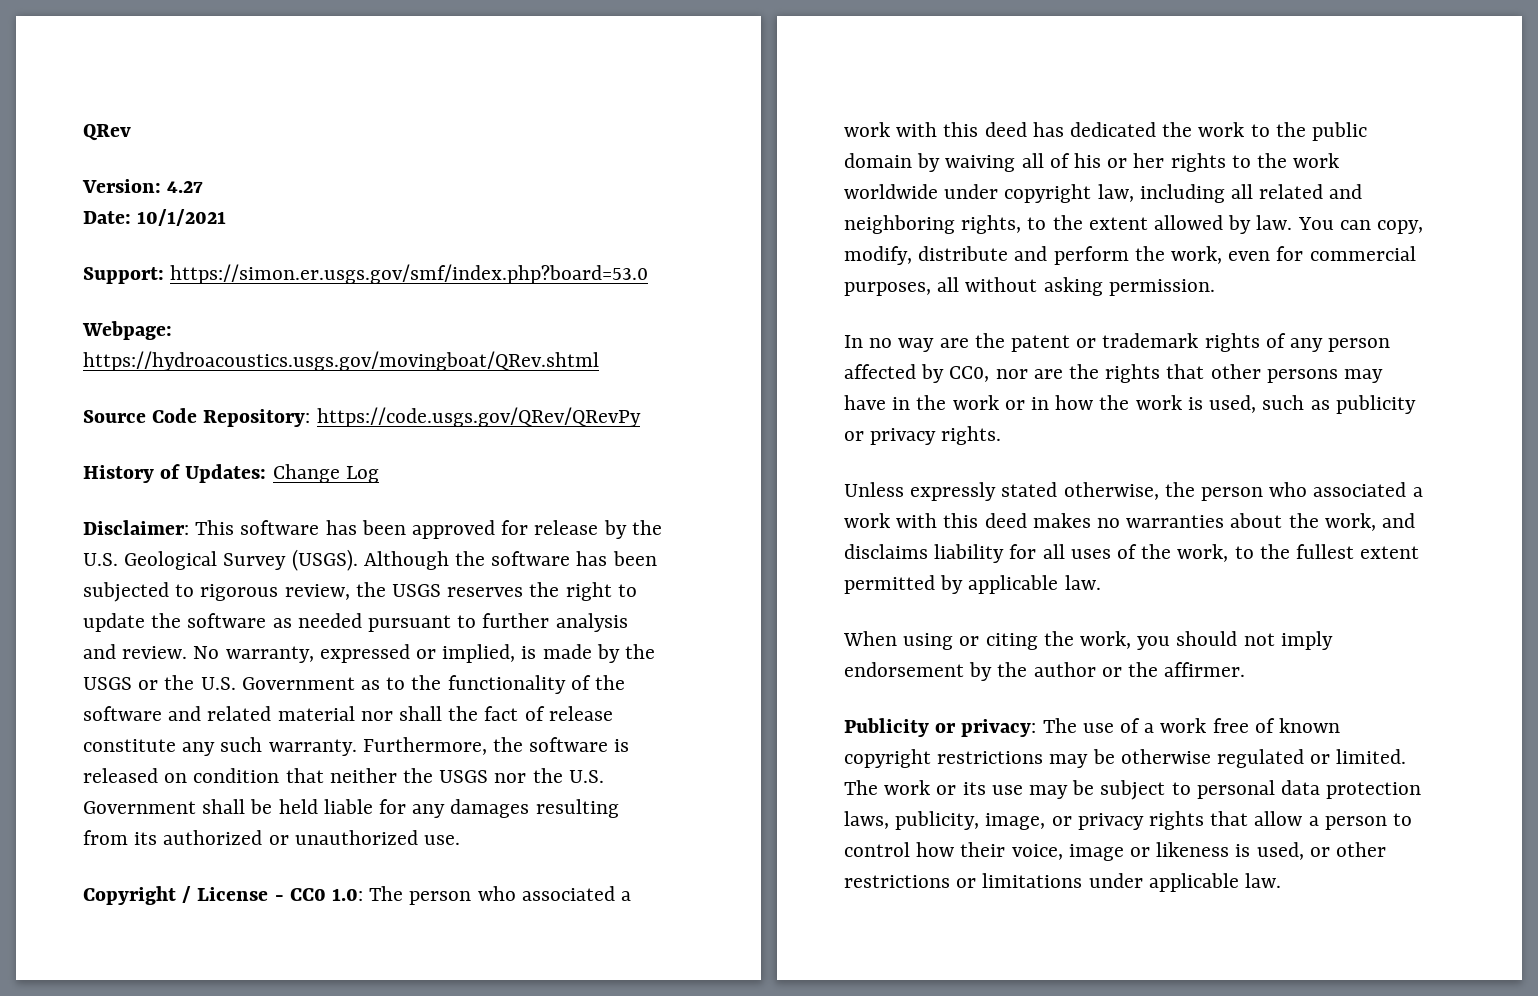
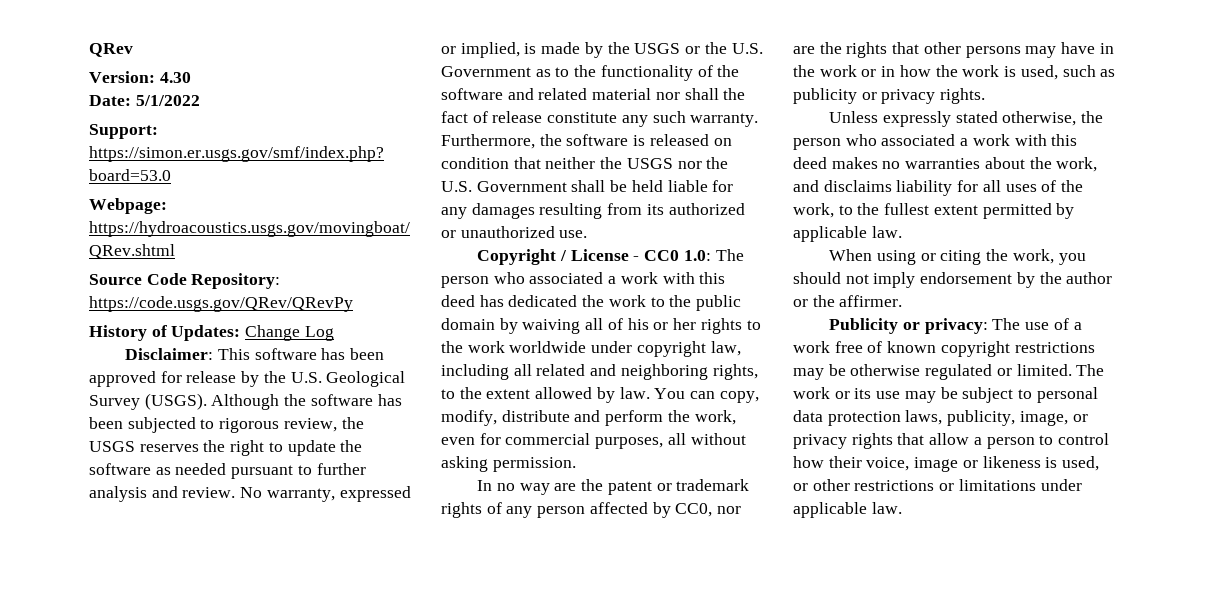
[167,181,204,193] 4.27 -> [159,72,191,83] 4.30
[137,209,227,226] 10/1/2021 -> [135,95,200,106] 5/1/2022

